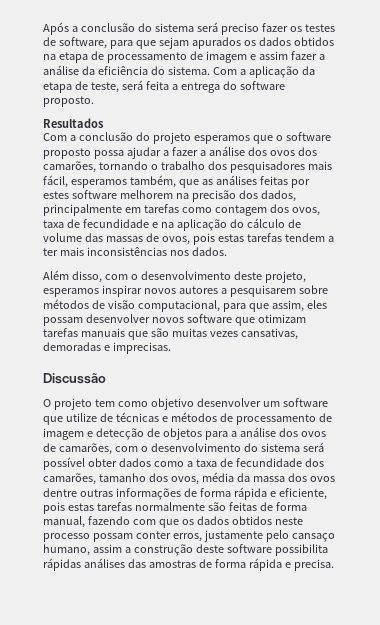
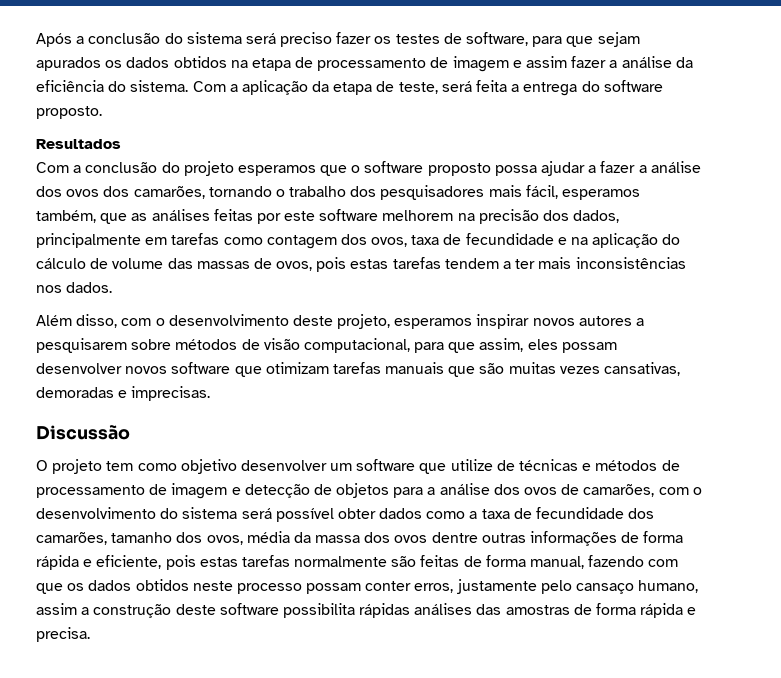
[43,191,69,199] estes -> [284,211,316,221] este

